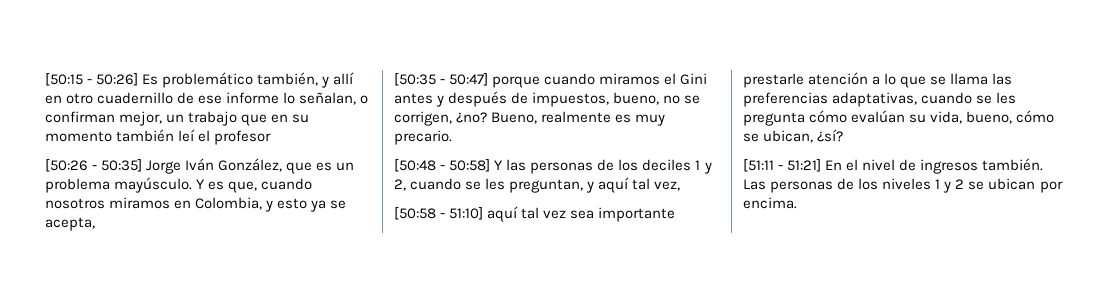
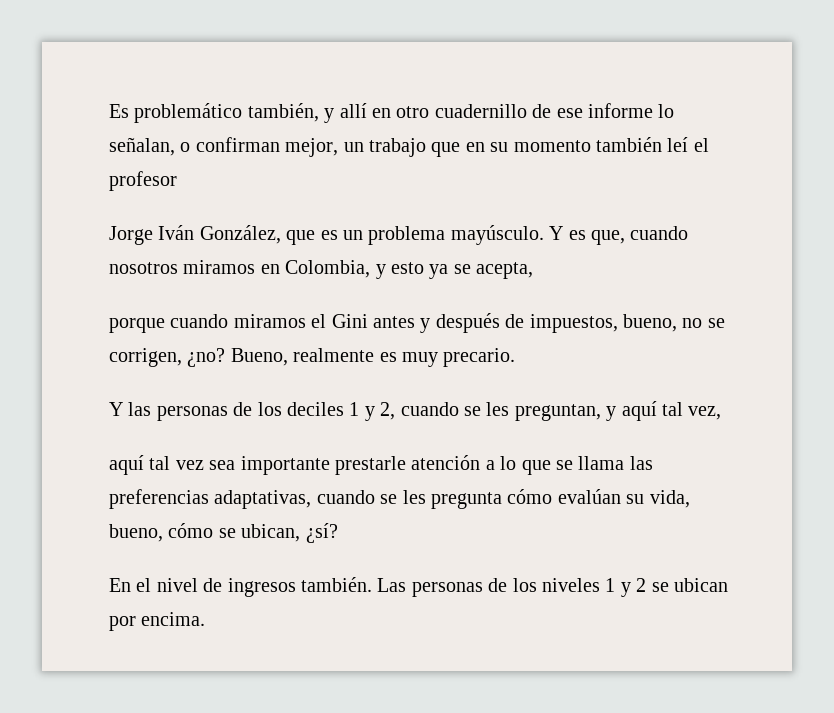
[45,73,139,86] [50:15 - 50:26] -> (109, 111) none
[45,159,143,172] [50:26 - 50:35] -> (177, 181) none
[394,73,489,86] [50:35 - 50:47] -> (534, 270) none
[394,159,491,172] [50:48 - 50:58] -> (516, 357) none
[394,207,484,220] [50:58 - 51:10] -> (722, 413) none
[743,159,822,172] [51:11 - 51:21] -> (338, 533) none

